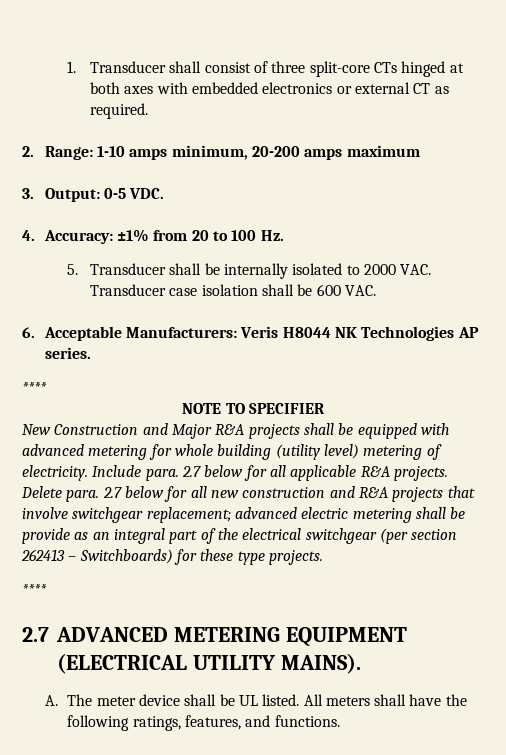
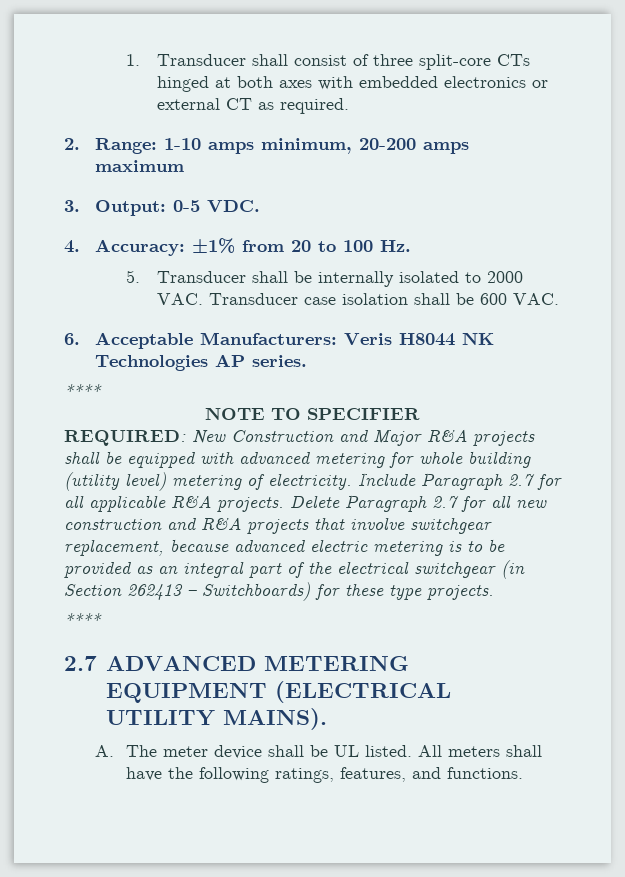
(325, 408) none -> [64,430,186,446] REQUIRED:
[145,465,244,481] para. 2.7 below -> [421,473,535,490] Paragraph 2.7
[66,486,164,502] para. 2.7 below -> [345,495,459,512] Paragraph 2.7
[146,507,231,523] replacement; -> [64,539,229,556] replacement, because
[415,507,466,519] [22,528,70,544] shall be provide -> [448,539,505,552] [64,561,132,578] is to be provided
[379,528,458,544] (per section -> [501,560,525,579] [64,584,122,596] (in Section

